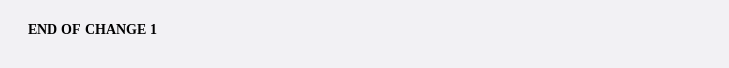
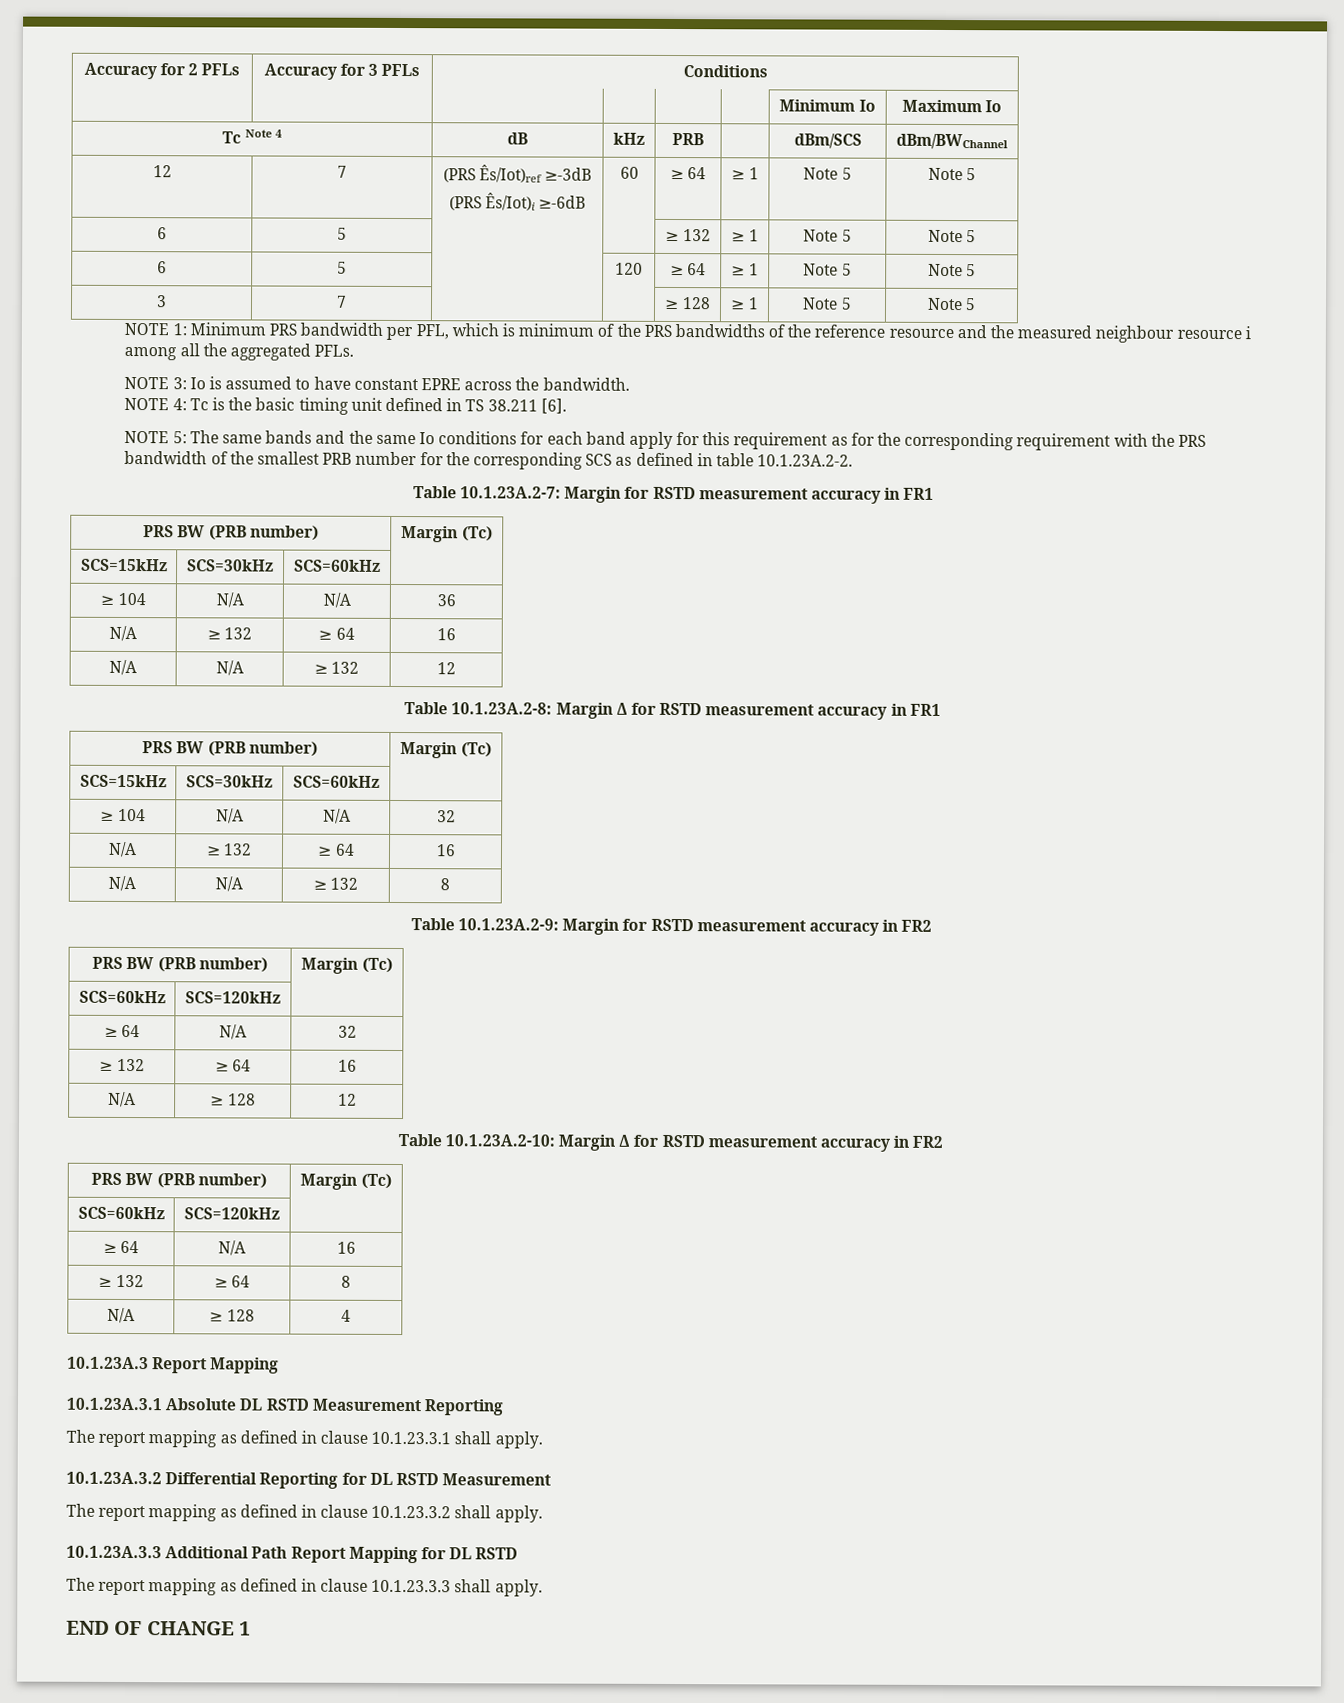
(28, 29) none -> [83,62,241,80] [263,63,421,80] [682,65,768,78] [779,99,876,112] [901,99,1003,113] [222,129,282,144] [507,132,528,145] [613,132,645,145] [672,132,704,146] [793,133,862,149] [896,133,1008,150] [152,165,172,178] [337,165,348,178] [442,164,593,183] [448,192,587,211] [619,166,639,179] [669,167,707,180] [731,167,759,180] [803,167,852,180] [927,167,977,181] [157,227,167,240] [337,227,348,240] [665,229,711,242] [731,229,759,242] [803,229,852,242] [927,229,977,243] [157,261,167,274] [337,261,348,274] [615,262,643,275] [669,263,707,276] [731,263,759,276] [803,263,852,276] [927,263,977,277] [156,295,167,308] [336,295,348,308] [664,297,711,310] [730,297,759,310] [802,297,852,310] [926,297,977,311] [124,322,1251,343] [124,343,355,361] [124,376,630,391] [124,397,567,415] [124,430,1206,451] [124,450,854,470] [412,486,935,504] [143,525,319,541] [401,526,493,543] [80,558,168,572] [187,559,274,572] [294,559,381,572] [100,592,146,606] [215,592,244,608] [322,592,351,608] [436,594,456,607] [109,625,137,642] [206,627,253,640] [318,627,355,640] [436,628,456,641] [109,659,137,676] [215,660,244,676] [313,661,360,674] [436,662,456,675] [404,702,941,720] [142,741,318,757] [400,742,492,759] [79,774,167,788] [186,775,273,788] [293,775,380,788] [100,808,146,822] [215,808,244,824] [322,808,351,824] [436,810,456,823] [108,841,137,858] [205,843,253,856] [317,843,355,856] [435,844,456,857] [108,875,136,892] [214,876,243,892] [312,877,359,890] [440,878,450,891] [410,918,933,936] [92,956,268,973] [301,957,393,974] [78,990,166,1004] [185,991,281,1004] [103,1024,141,1038] [219,1024,247,1040] [337,1025,357,1038] [99,1058,145,1072] [214,1059,252,1072] [337,1059,357,1072] [108,1091,136,1108] [210,1093,256,1106] [337,1093,357,1106] [397,1133,944,1152] [91,1172,267,1189] [300,1173,392,1190] [77,1206,165,1220] [184,1207,280,1220] [102,1240,140,1254] [218,1240,246,1256] [336,1241,356,1254] [98,1274,144,1288] [213,1275,251,1288] [341,1275,351,1288] [107,1307,135,1324] [209,1309,255,1322] [341,1309,351,1322] [67,1356,280,1374] [66,1397,503,1416] [66,1429,543,1449] [66,1471,552,1489] [66,1503,543,1523] [66,1545,519,1564] [66,1577,543,1597] Accuracy for 2 PFLs | Accuracy for 3 PFLs | Conditions // | | | | | | Minimum Io | Maximum Io // Tc Note 4 | dB | kHz | PRB | | dBm/SCS | dBm/BWChannel // 12 | 7 | (PRS Ês/Iot)ref ≥-3dB // (PRS Ês/Iot)i ≥-6dB | 60 | ≥ 64 | ≥ 1 | Note 5 | Note 5 // 6 | 5 | | | ≥ 132 | ≥ 1 | Note 5 | Note 5 // 6 | 5 | | 120 | ≥ 64 | ≥ 1 | Note 5 | Note 5 // 3 | 7 | | | ≥ 128 | ≥ 1 | Note 5 | Note 5 // NOTE 1: Minimum PRS bandwidth per PFL, which is minimum of the PRS bandwidths of the reference resource and the measured neighbour resource i among all the aggregated PFLs. // NOTE 3: Io is assumed to have constant EPRE across the bandwidth. // NOTE 4: Tc is the basic timing unit defined in TS 38.211 [6]. // NOTE 5: The same bands and the same Io conditions for each band apply for this requirement as for the corresponding requirement with the PRS bandwidth of the smallest PRB number for the corresponding SCS as defined in table 10.1.23A.2-2. // Table 10.1.23A.2-7: Margin for RSTD measurement accuracy in FR1 // PRS BW (PRB number) | Margin (Tc) // SCS=15kHz | SCS=30kHz | SCS=60kHz | // ≥ 104 | N/A | N/A | 36 // N/A | ≥ 132 | ≥ 64 | 16 // N/A | N/A | ≥ 132 | 12 // Table 10.1.23A.2-8: Margin Δ for RSTD measurement accuracy in FR1 // PRS BW (PRB number) | Margin (Tc) // SCS=15kHz | SCS=30kHz | SCS=60kHz | // ≥ 104 | N/A | N/A | 32 // N/A | ≥ 132 | ≥ 64 | 16 // N/A | N/A | ≥ 132 | 8 // Table 10.1.23A.2-9: Margin for RSTD measurement accuracy in FR2 // PRS BW (PRB number) | Margin (Tc) // SCS=60kHz | SCS=120kHz | // ≥ 64 | N/A | 32 // ≥ 132 | ≥ 64 | 16 // N/A | ≥ 128 | 12 // Table 10.1.23A.2-10: Margin Δ for RSTD measurement accuracy in FR2 // PRS BW (PRB number) | Margin (Tc) // SCS=60kHz | SCS=120kHz | // ≥ 64 | N/A | 16 // ≥ 132 | ≥ 64 | 8 // N/A | ≥ 128 | 4 // 10.1.23A.3 Report Mapping // 10.1.23A.3.1 Absolute DL RSTD Measurement Reporting // The report mapping as defined in clause 10.1.23.3.1 shall apply. // 10.1.23A.3.2 Differential Reporting for DL RSTD Measurement // The report mapping as defined in clause 10.1.23.3.2 shall apply. // 10.1.23A.3.3 Additional Path Report Mapping for DL RSTD // The report mapping as defined in clause 10.1.23.3.3 shall apply. //

